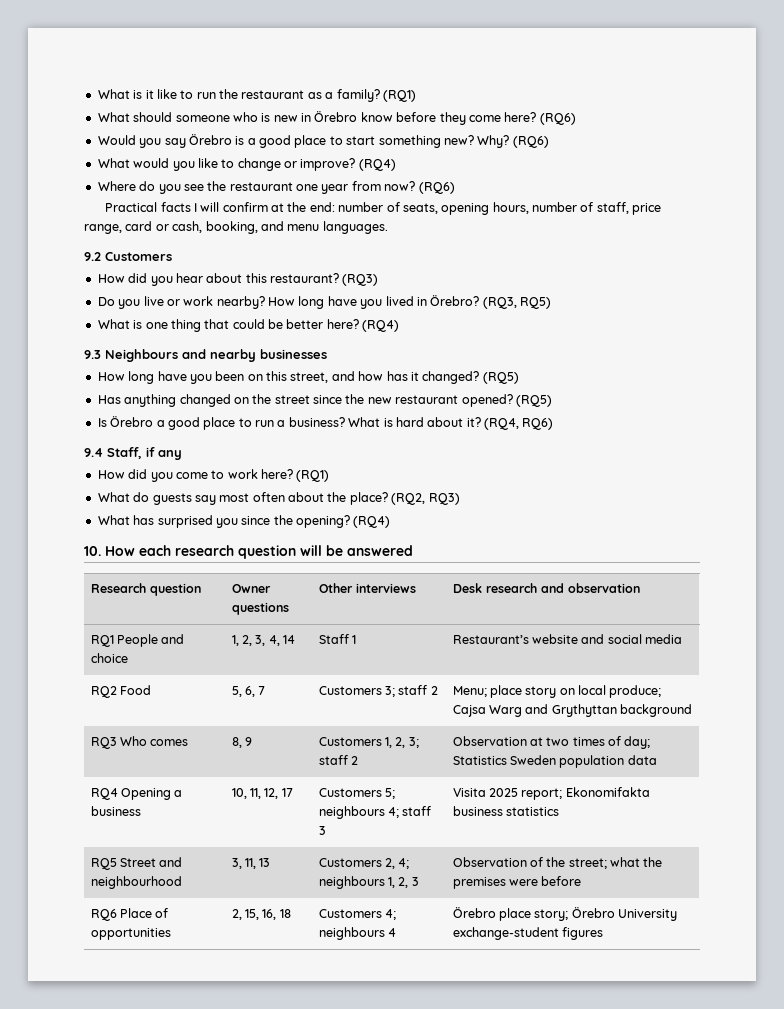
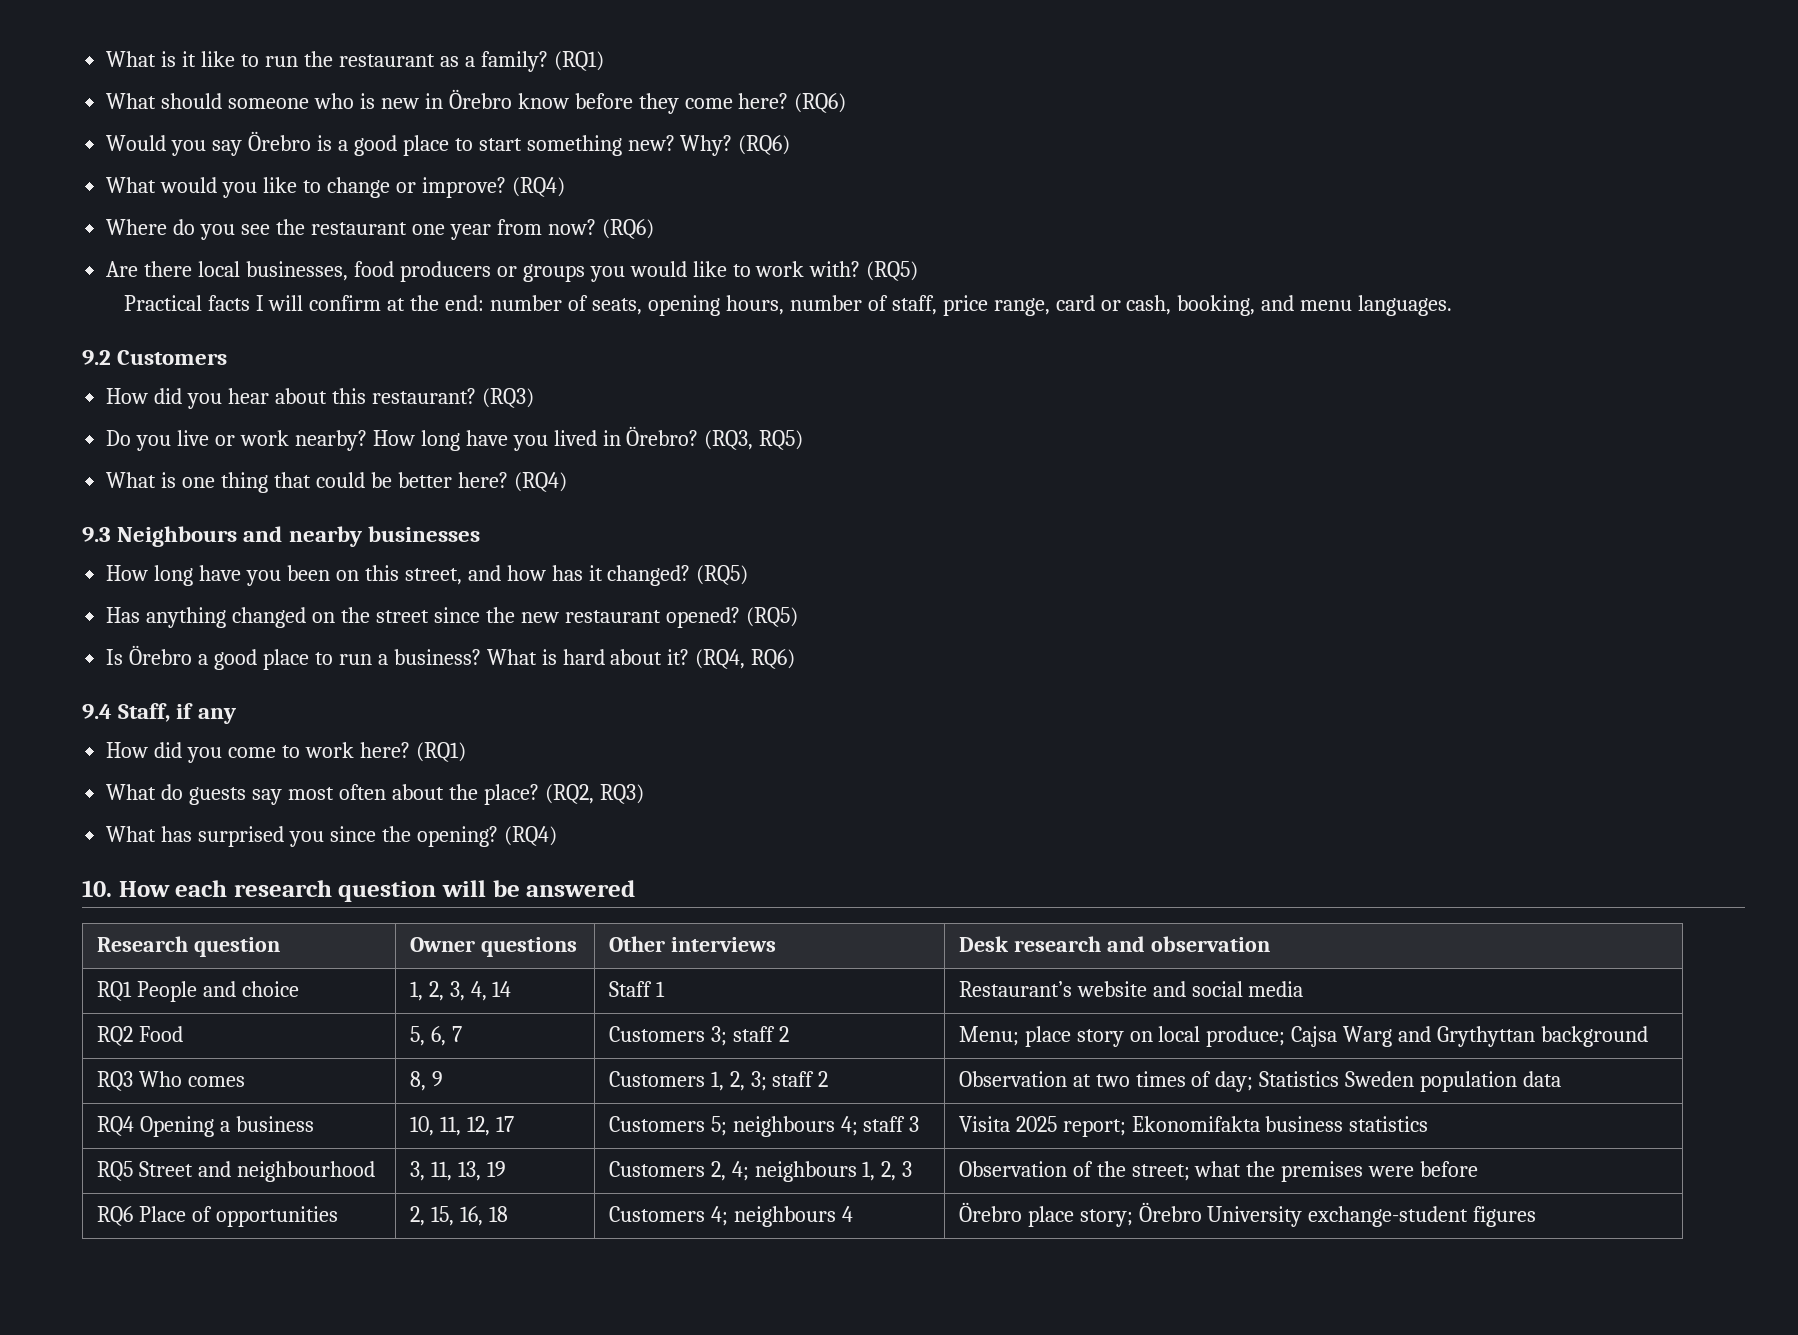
(455, 188) none -> [106,261,919,282] // Are there local businesses, food producers or groups you would like to work with? (RQ5)
[259,858,271,867] 13 -> [457,1161,506,1181] 13, 19

